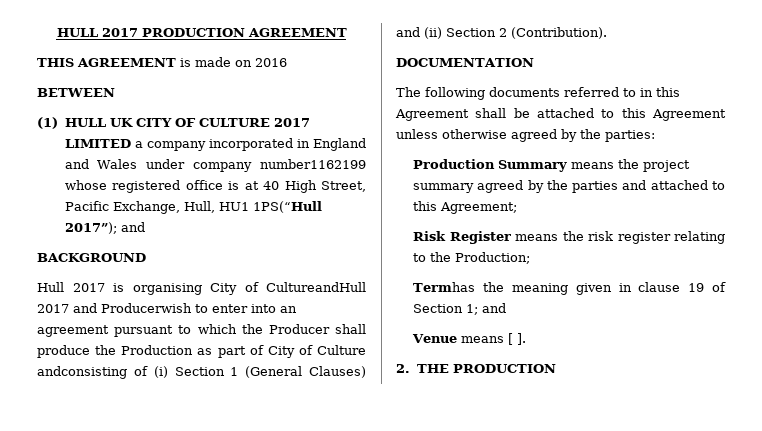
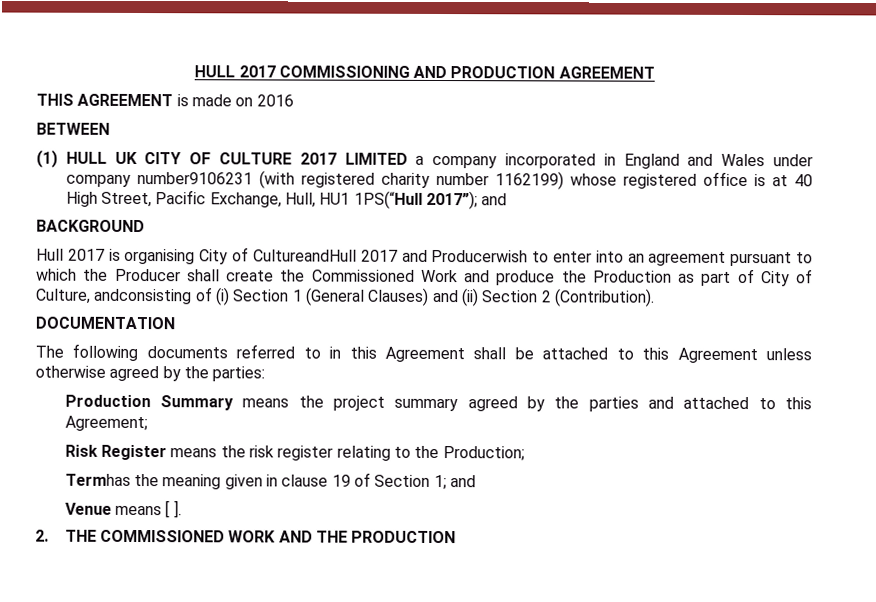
(138, 32) none -> [278,65,448,79] COMMISSIONING AND
[260,159,366,169] number1162199 -> [136,170,564,190] number9106231 (with registered charity number 1162199)
(366, 329) none -> [226,269,490,283] create the Commissioned Work and
[317,345,366,355] Culture -> [35,288,91,304] Culture,
(449, 368) none -> [100,529,349,543] COMMISSIONED WORK AND THE

